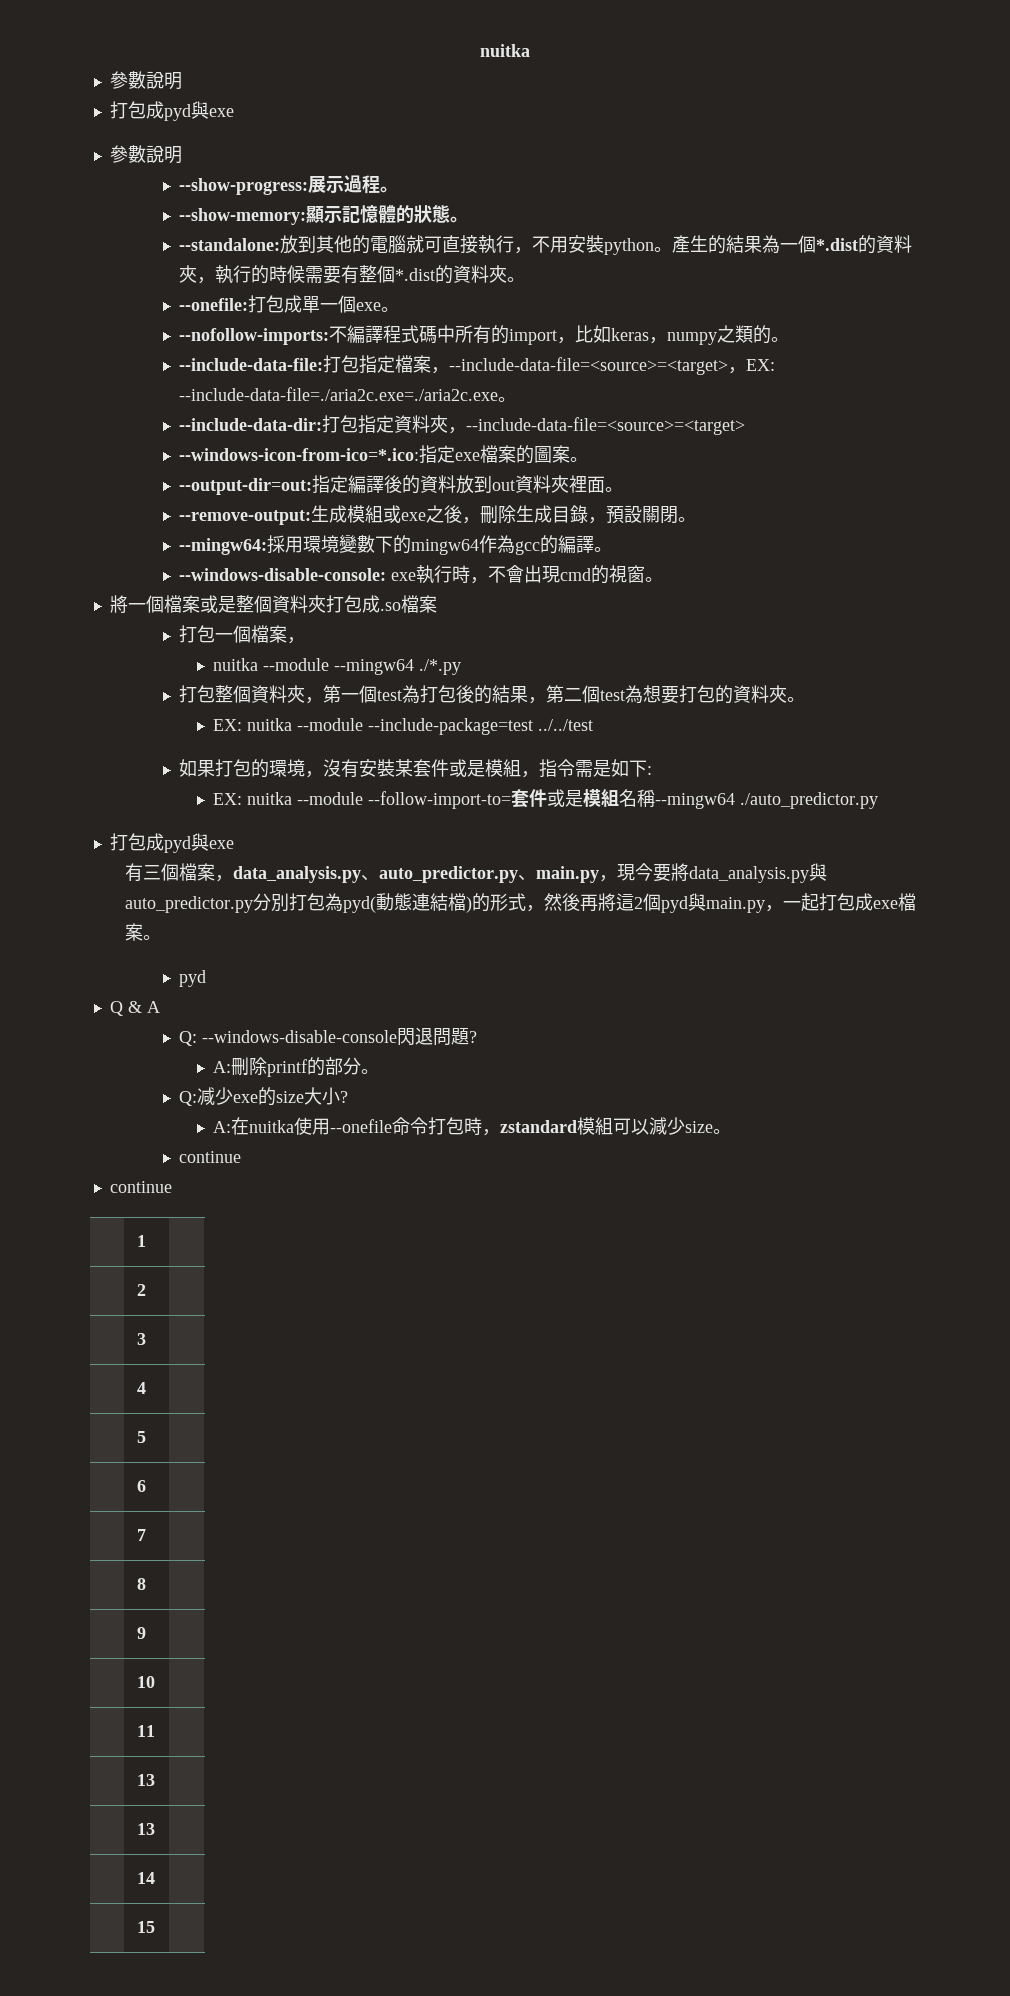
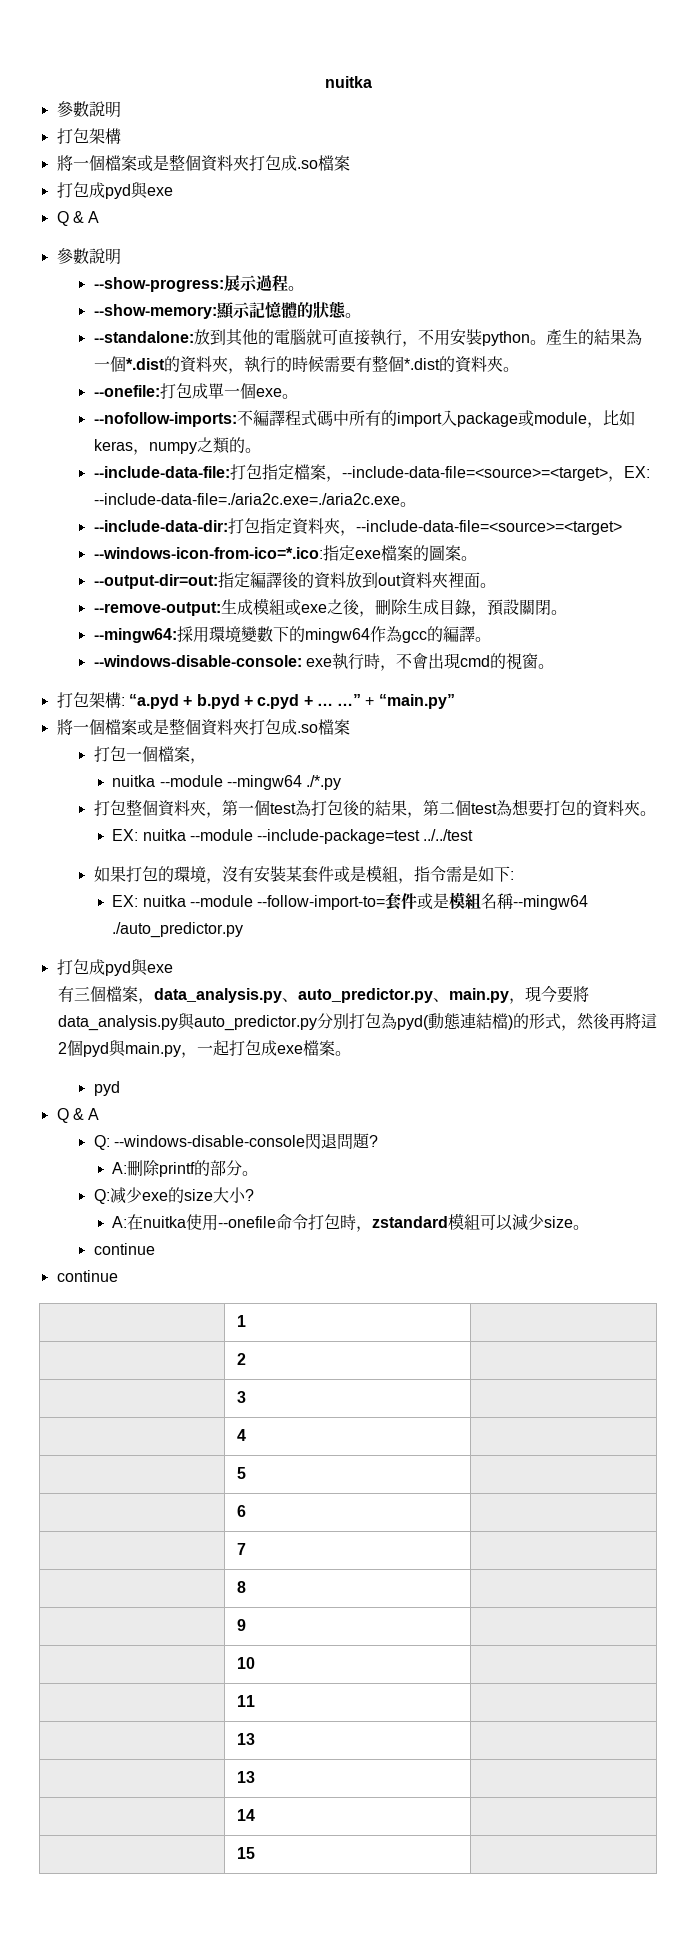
[109,101,234,121] // 打包成pyd與exe -> [56,128,121,144] [56,154,350,172] [56,182,173,199] [56,211,100,226] // 打包架構 // 將一個檔案或是整個資料夾打包成.so檔案 // 打包成pyd與exe // Q & A
(557, 337) none -> [440,410,587,427] 入package或module
(663, 579) none -> [56,692,455,709] // 打包架構: “a.pyd + b.pyd + c.pyd + … …” + “main.py”

